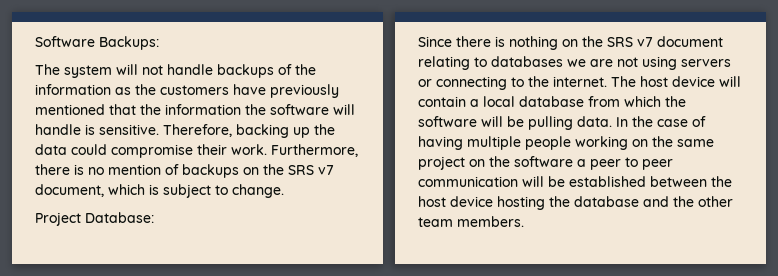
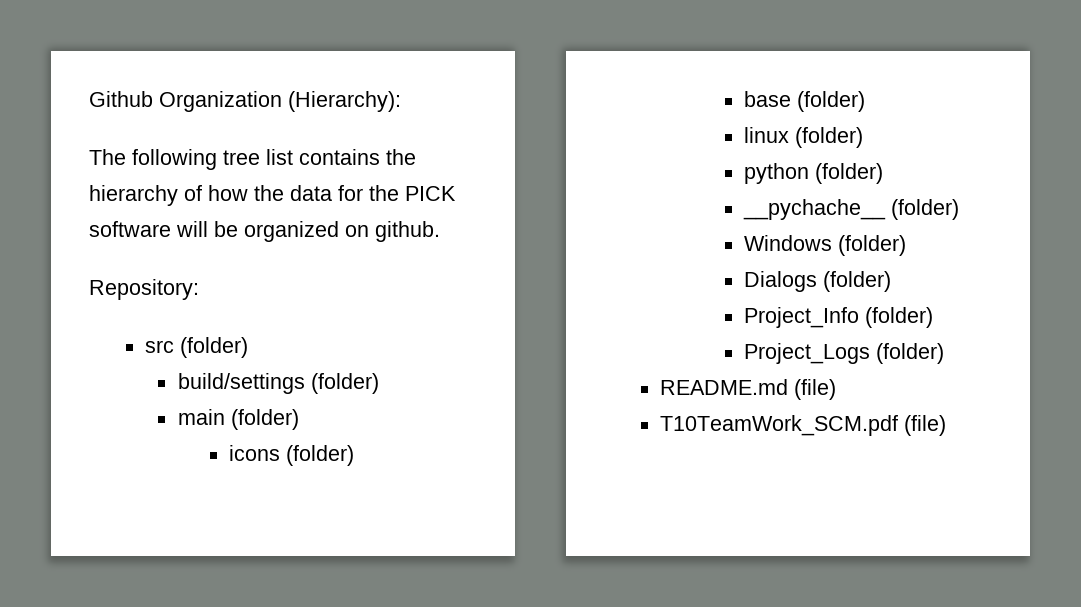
[35,36,159,50] [35,64,316,78] [35,84,339,98] [35,104,355,115] [35,124,335,138] [35,144,358,158] [35,164,334,178] [35,184,284,198] [35,212,154,226] [418,36,723,50] [418,56,731,70] [418,76,741,90] [418,96,686,107] [418,116,706,130] [418,136,714,150] [418,156,673,170] [418,176,732,187] [418,196,733,210] [418,216,524,227] Software Backups: // The system will not handle backups of the information as the customers have previously mentioned that the information the software will handle is sensitive. Therefore, backing up the data could compromise their work. Furthermore, there is no mention of backups on the SRS v7 document, which is subject to change. // Project Database: // Since there is nothing on the SRS v7 document relating to databases we are not using servers or connecting to the internet. The host device will contain a local database from which the software will be pulling data. In the case of having multiple people working on the same project on the software a peer to peer communication will be established between the host device hosting the database and the other team members. -> [89,91,401,112] [89,149,416,170] [89,185,456,206] [89,221,440,242] [89,279,199,300] [145,337,249,358] [177,373,379,394] [177,409,299,430] [229,445,355,466] [744,91,866,112] [744,127,864,148] [744,163,884,184] [743,199,960,220] [744,235,907,256] [744,271,892,292] [744,307,934,328] [744,343,945,364] [660,379,837,400] [660,415,947,436] Github Organization (Hierarchy): // The following tree list contains the hierarchy of how the data for the PICK software will be organized on github. // Repository: // src (folder) // build/settings (folder) // main (folder) // icons (folder) // base (folder) // linux (folder) // python (folder) // __pychache__ (folder) // Windows (folder) // Dialogs (folder) // Project_Info (folder) // Project_Logs (folder) // README.md (file) // T10TeamWork_SCM.pdf (file)

